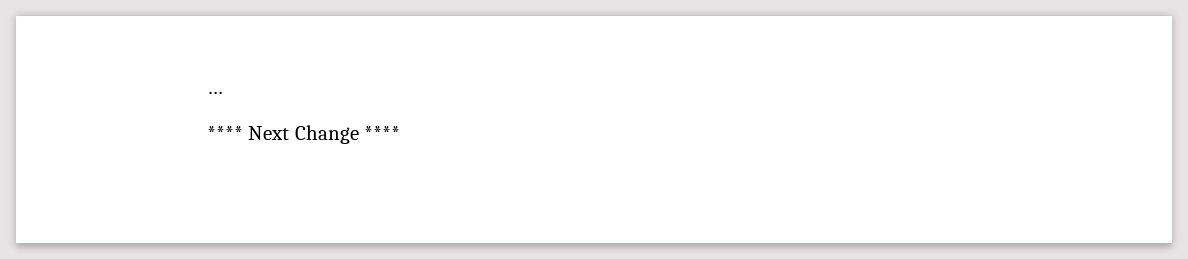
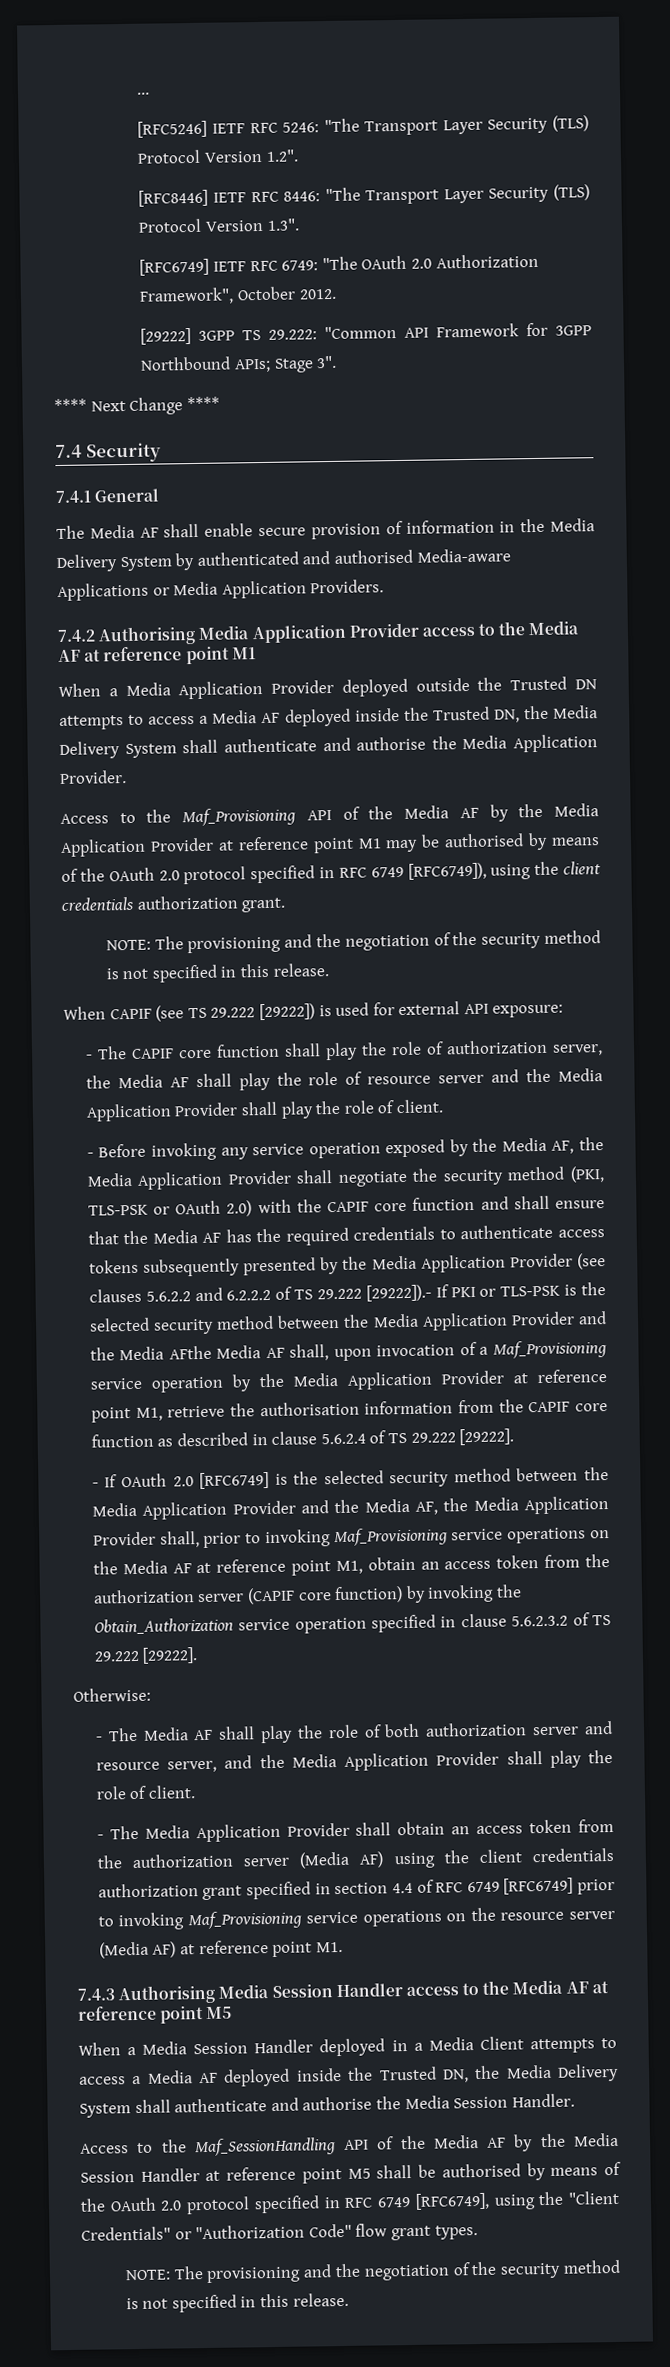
[206,125,401,144] **** Next Change **** -> [137,115,589,138] [137,149,299,164] [138,184,590,207] [138,218,300,233] [139,253,539,276] [139,286,337,305] [140,322,592,345] [140,355,338,373] [54,396,220,415] [55,442,161,463] [55,488,160,504] [56,518,595,540] [56,548,511,573] [57,579,385,602] [57,620,580,646] [58,646,256,665] [58,676,597,700] [59,705,598,730] [59,734,598,759] [59,770,127,784] [60,803,600,827] [60,832,600,857] [61,861,601,885] [61,895,287,913] [105,930,602,954] [105,963,329,983] [63,1001,564,1022] [85,1039,603,1061] [85,1068,603,1091] [85,1099,443,1122] [86,1137,604,1161] [86,1166,605,1190] [87,1195,605,1217] [87,1224,606,1246] [88,1253,606,1277] [88,1282,606,1303] [88,1311,607,1335] [89,1340,608,1362] [89,1369,607,1393] [90,1399,608,1423] [90,1428,515,1448] [91,1467,609,1490] [91,1496,609,1520] [92,1527,610,1548] [92,1554,610,1576] [92,1584,522,1605] [93,1612,611,1635] [93,1647,199,1664] [73,1687,151,1702] [95,1720,613,1744] [95,1749,613,1773] [95,1785,196,1800] [96,1818,614,1843] [96,1847,614,1869] [97,1877,615,1901] [97,1907,615,1931] [98,1940,343,1959] [77,1979,609,2005] [78,2005,233,2024] [78,2036,617,2057] [79,2063,619,2087] [79,2093,575,2118] [80,2132,619,2157] [80,2161,622,2184] [80,2190,620,2215] [81,2223,478,2241] [124,2259,622,2283] [125,2292,349,2313] [RFC5246] IETF RFC 5246: "The Transport Layer Security (TLS) Protocol Version 1.2". // [RFC8446] IETF RFC 8446: "The Transport Layer Security (TLS) Protocol Version 1.3". // [RFC6749] IETF RFC 6749: "The OAuth 2.0 Authorization Framework", October 2012. // [29222] 3GPP TS 29.222: "Common API Framework for 3GPP Northbound APIs; Stage 3". // **** Next Change **** // 7.4 Security // 7.4.1 General // The Media AF shall enable secure provision of information in the Media Delivery System by authenticated and authorised Media-aware Applications or Media Application Providers. // 7.4.2 Authorising Media Application Provider access to the Media AF at reference point M1 // When a Media Application Provider deployed outside the Trusted DN attempts to access a Media AF deployed inside the Trusted DN, the Media Delivery System shall authenticate and authorise the Media Application Provider. // Access to the Maf_Provisioning API of the Media AF by the Media Application Provider at reference point M1 may be authorised by means of the OAuth 2.0 protocol specified in RFC 6749 [RFC6749]), using the client credentials authorization grant. // NOTE: The provisioning and the negotiation of the security method is not specified in this release. // When CAPIF (see TS 29.222 [29222]) is used for external API exposure: // - The CAPIF core function shall play the role of authorization server, the Media AF shall play the role of resource server and the Media Application Provider shall play the role of client. // - Before invoking any service operation exposed by the Media AF, the Media Application Provider shall negotiate the security method (PKI, TLS-PSK or OAuth 2.0) with the CAPIF core function and shall ensure that the Media AF has the required credentials to authenticate access tokens subsequently presented by the Media Application Provider (see clauses 5.6.2.2 and 6.2.2.2 of TS 29.222 [29222]).- If PKI or TLS-PSK is the selected security method between the Media Application Provider and the Media AFthe Media AF shall, upon invocation of a Maf_Provisioning service operation by the Media Application Provider at reference point M1, retrieve the authorisation information from the CAPIF core function as described in clause 5.6.2.4 of TS 29.222 [29222]. // - If OAuth 2.0 [RFC6749] is the selected security method between the Media Application Provider and the Media AF, the Media Application Provider shall, prior to invoking Maf_Provisioning service operations on the Media AF at reference point M1, obtain an access token from the authorization server (CAPIF core function) by invoking the Obtain_Authorization service operation specified in clause 5.6.2.3.2 of TS 29.222 [29222]. // Otherwise: // - The Media AF shall play the role of both authorization server and resource server, and the Media Application Provider shall play the role of client. // - The Media Application Provider shall obtain an access token from the authorization server (Media AF) using the client credentials authorization grant specified in section 4.4 of RFC 6749 [RFC6749] prior to invoking Maf_Provisioning service operations on the resource server (Media AF) at reference point M1. // 7.4.3 Authorising Media Session Handler access to the Media AF at reference point M5 // When a Media Session Handler deployed in a Media Client attempts to access a Media AF deployed inside the Trusted DN, the Media Delivery System shall authenticate and authorise the Media Session Handler. // Access to the Maf_SessionHandling API of the Media AF by the Media Session Handler at reference point M5 shall be authorised by means of the OAuth 2.0 protocol specified in RFC 6749 [RFC6749], using the "Client Credentials" or "Authorization Code" flow grant types. // NOTE: The provisioning and the negotiation of the security method is not specified in this release.

